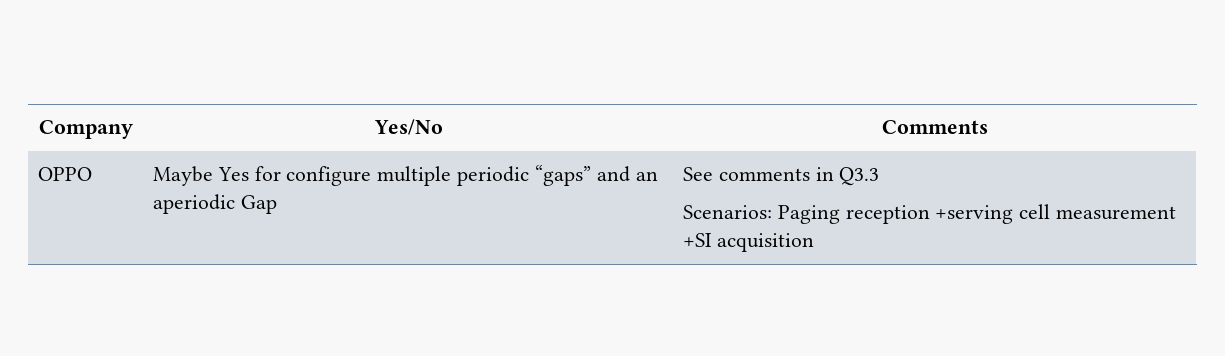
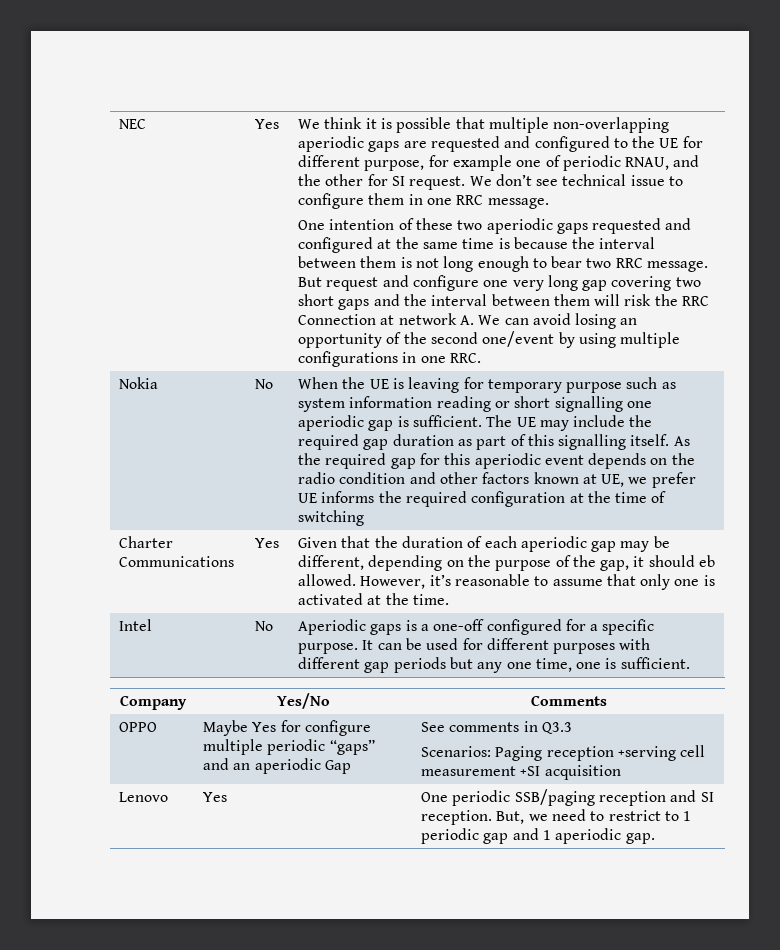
(39, 129) none -> [118,119,146,129] [254,119,279,129] [297,117,670,133] [297,136,703,152] [297,155,700,171] [297,174,684,190] [297,193,549,209] [297,218,692,234] [297,237,656,253] [297,256,709,272] [297,275,701,291] [297,294,710,310] [297,313,638,329] [297,331,681,348] [297,351,481,367] [118,377,158,389] [254,379,273,389] [297,377,676,393] [297,396,652,412] [297,415,653,431] [297,434,690,450] [297,453,695,469] [297,472,696,488] [297,491,667,507] [297,510,364,526] [118,536,173,548] [118,556,234,567] [254,538,279,548] [297,536,670,552] [297,555,716,571] [297,574,715,590] [297,593,449,605] [118,619,152,631] [254,621,273,631] [297,619,655,635] [297,638,651,654] [297,657,690,673] NEC | Yes | We think it is possible that multiple non-overlapping aperiodic gaps are requested and configured to the UE for different purpose, for example one of periodic RNAU, and the other for SI request. We don’t see technical issue to configure them in one RRC message. // One intention of these two aperiodic gaps requested and configured at the same time is because the interval between them is not long enough to bear two RRC message. But request and configure one very long gap covering two short gaps and the interval between them will risk the RRC Connection at network A. We can avoid losing an opportunity of the second one/event by using multiple configurations in one RRC. // Nokia | No | When the UE is leaving for temporary purpose such as system information reading or short signalling one aperiodic gap is sufficient. The UE may include the required gap duration as part of this signalling itself. As the required gap for this aperiodic event depends on the radio condition and other factors known at UE, we prefer UE informs the required configuration at the time of switching // Charter Communications | Yes | Given that the duration of each aperiodic gap may be different, depending on the purpose of the gap, it should eb allowed. However, it’s reasonable to assume that only one is activated at the time. // Intel | No | Aperiodic gaps is a one-off configured for a specific purpose. It can be used for different purposes with different gap periods but any one time, one is sufficient. //
(814, 242) none -> [118,792,168,802] [202,792,227,802] [420,789,714,806] [420,809,692,825] [420,828,655,844] // Lenovo | Yes | One periodic SSB/paging reception and SI reception. But, we need to restrict to 1 periodic gap and 1 aperiodic gap.

